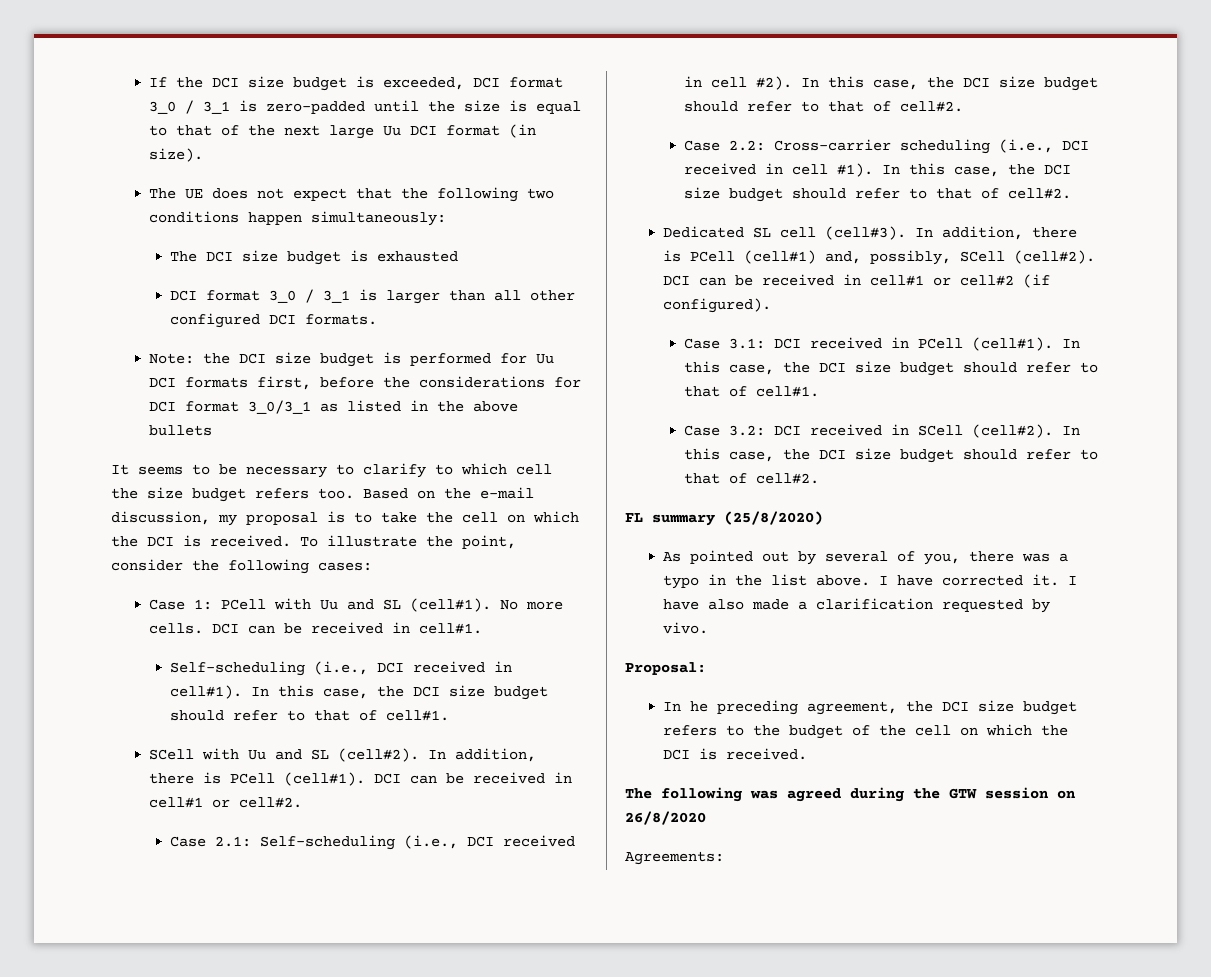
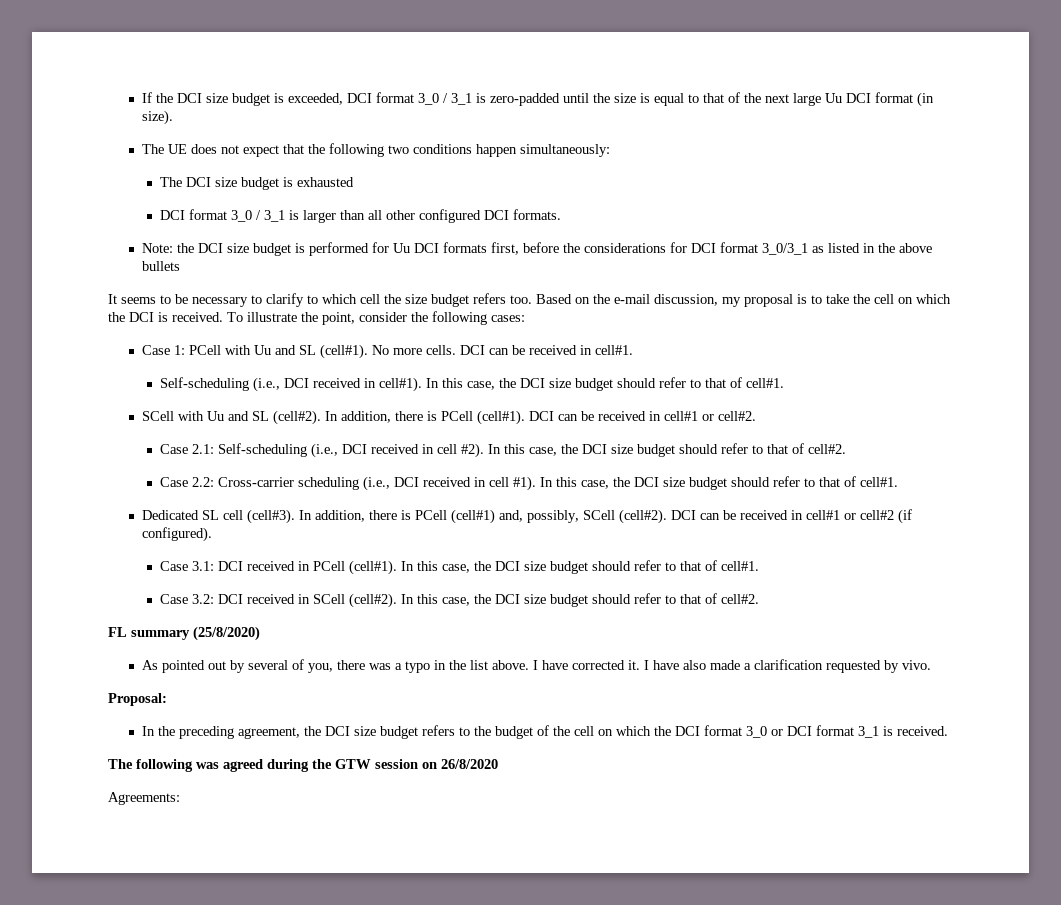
[1008,188,1072,199] cell#2. -> [859,477,898,487] cell#1.
[690,701,709,712] he -> [157,726,175,736] the
(691, 754) none -> [703,725,879,738] format 3_0 or DCI format 3_1

